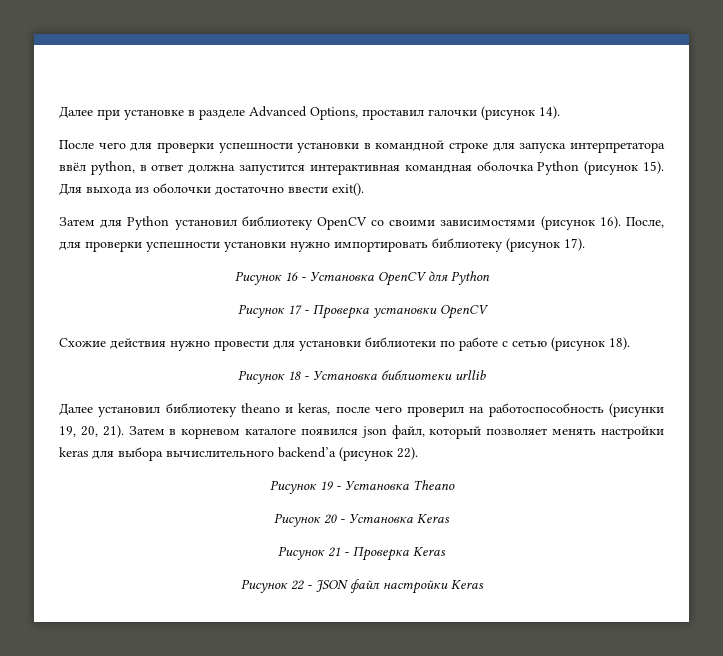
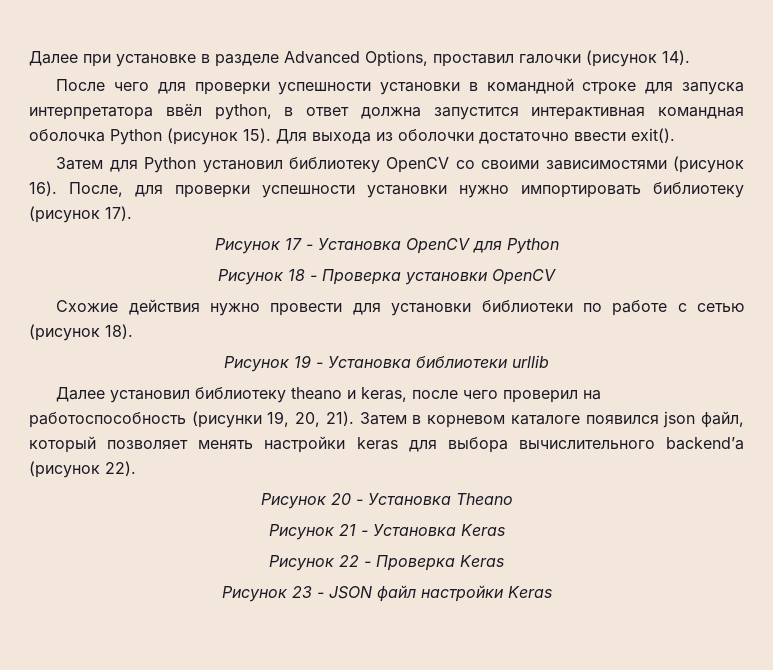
[284,272,298,281] 16 -> [284,238,302,250] 17
[287,305,302,315] 17 -> [288,269,305,281] 18
[287,371,301,380] 18 -> [294,355,311,368] 19
[319,481,334,490] 19 -> [330,493,351,505] 20
[324,514,337,524] 20 -> [338,524,356,536] 21
[328,547,340,557] 21 -> [339,555,359,567] 22
[290,580,305,590] 22 -> [291,586,312,598] 23

